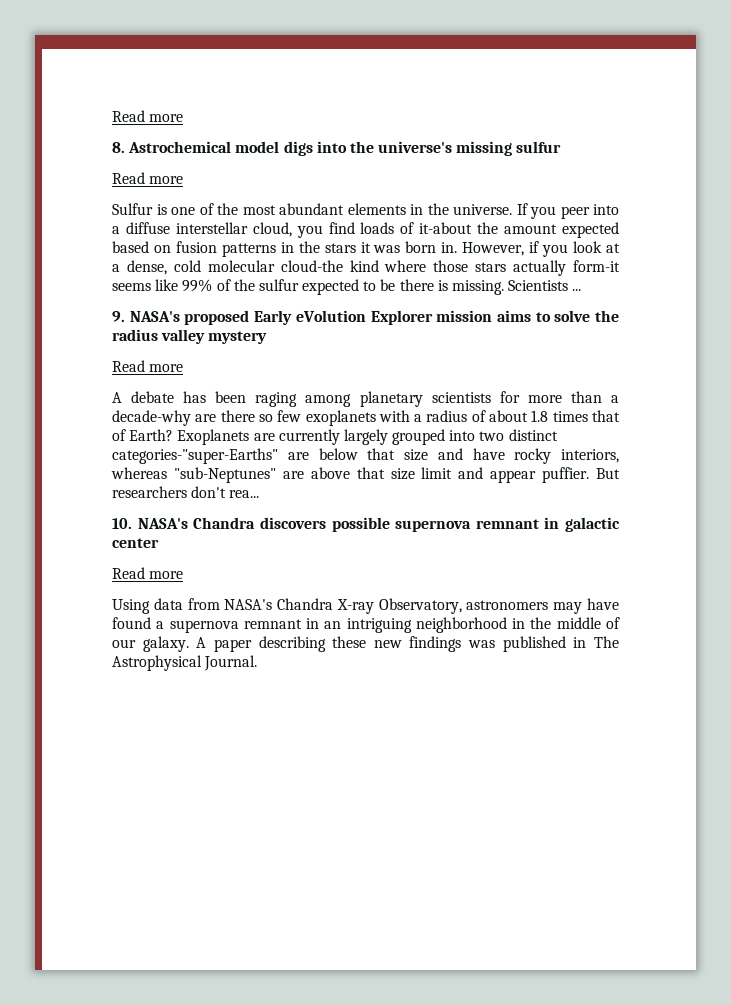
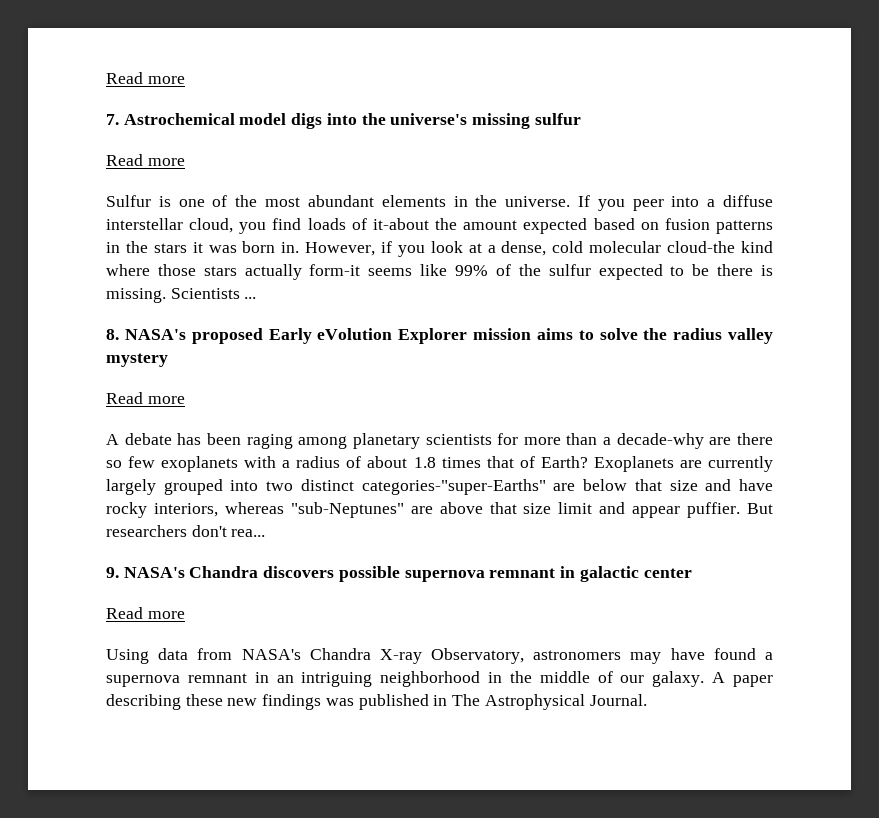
[112,110,184,122] [112,142,125,153] Read more // 8. -> [106,72,185,84] [106,114,119,125] Read more // 7.
[112,311,125,322] 9. -> [106,329,119,340] 8.
[112,518,132,529] 10. -> [106,567,119,578] 9.

